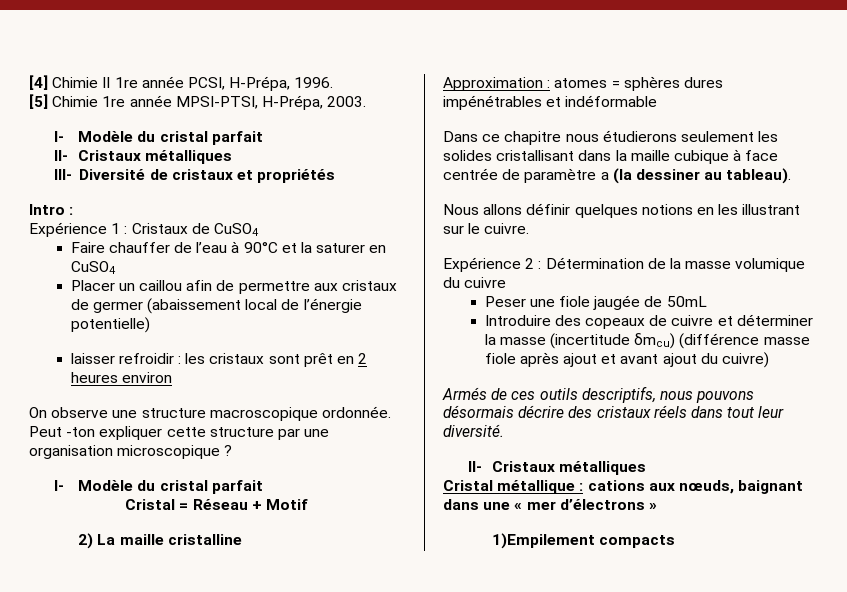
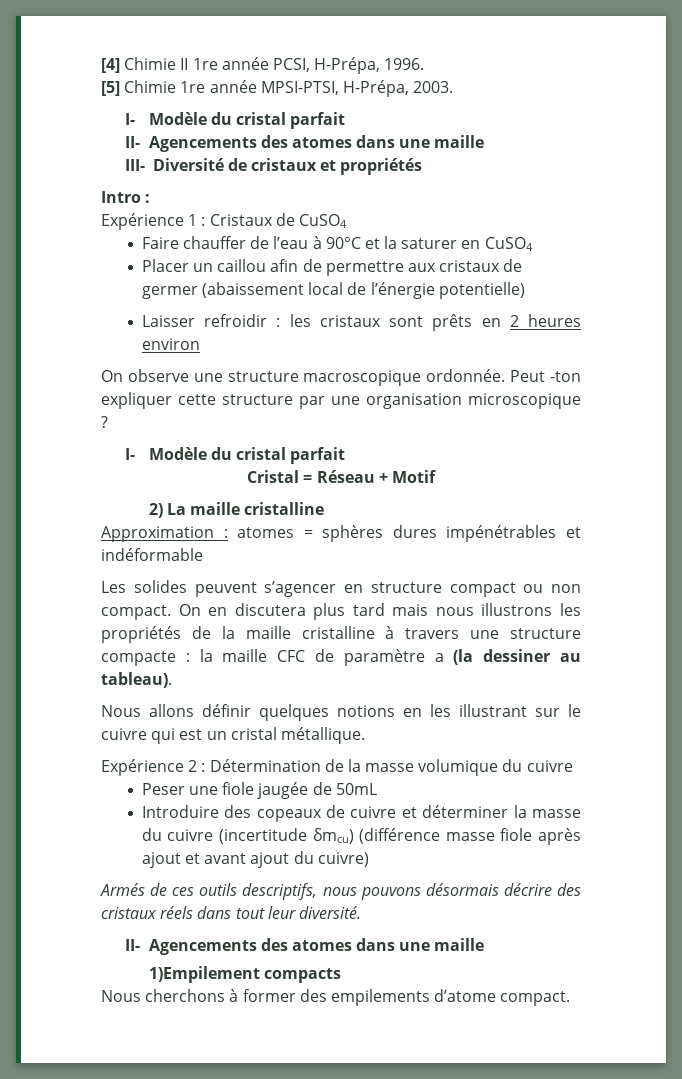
[78,150,233,164] Cristaux métalliques -> [148,135,485,152] Agencements des atomes dans une maille
[70,353,115,364] laisser -> [141,315,195,327] Laisser
[303,353,333,367] prêt -> [432,314,473,331] prêts
[443,130,779,145] [443,149,779,164] [443,168,498,180] Dans ce chapitre nous étudierons seulement les solides cristallisant dans la maille cubique à face centrée -> [101,580,581,597] [101,603,581,620] [101,626,581,643] [101,649,306,666] Les solides peuvent s’agencer en structure compact ou non compact. On en discutera plus tard mais nous illustrons les propriétés de la maille cristalline à travers une structure compacte : la maille CFC
[484,223,530,234] cuivre. -> [101,727,365,744] cuivre qui est un cristal métallique.
(546, 341) none -> [141,828,214,841] du cuivre
[492,461,647,475] [443,480,804,494] [443,499,657,510] [492,533,676,549] Cristaux métalliques // Cristal métallique : cations aux nœuds, baignant dans une « mer d’électrons » // 1)Empilement compacts -> [148,938,485,955] [148,966,341,983] [101,989,571,1006] Agencements des atomes dans une maille // 1)Empilement compacts // Nous cherchons à former des empilements d’atome compact.

